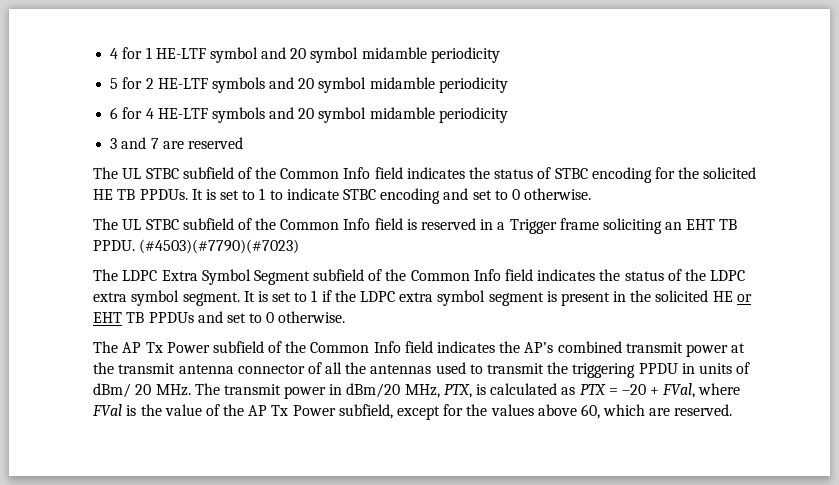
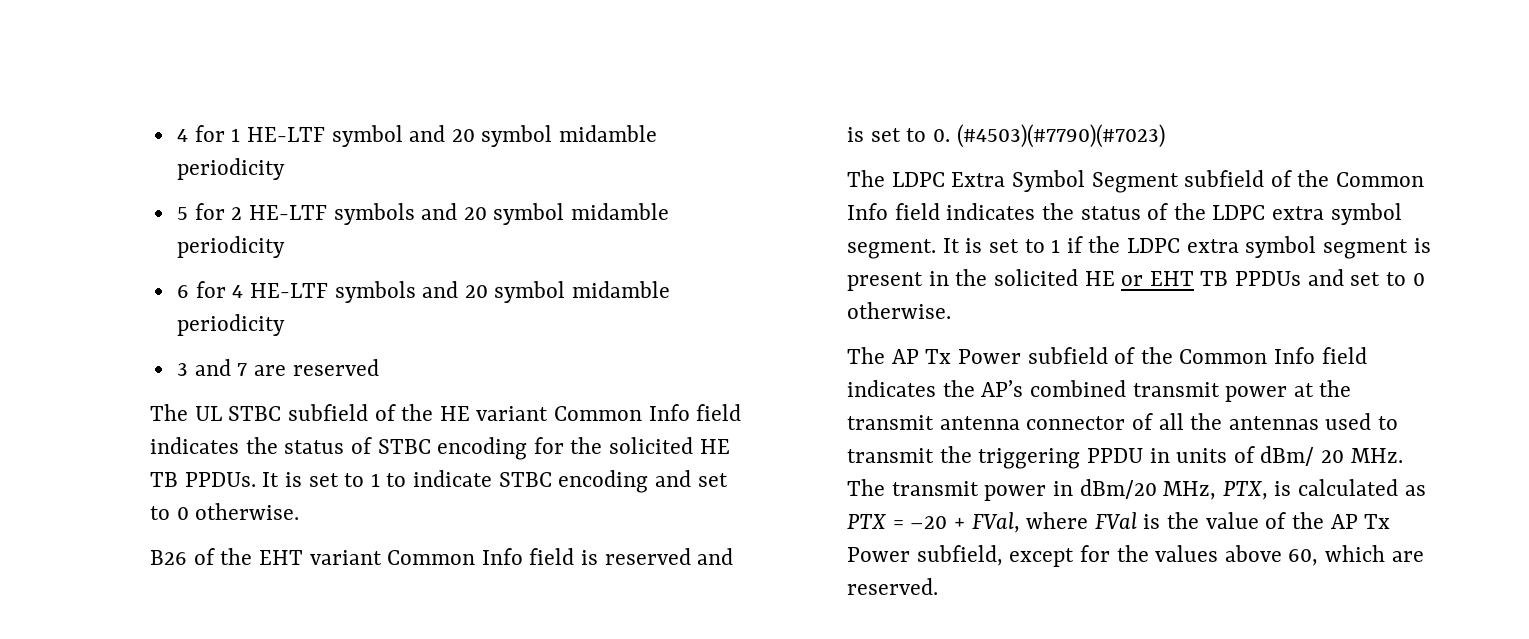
(277, 173) none -> [439,406,549,421] HE variant
[93,218,277,230] The UL STBC subfield of the -> [150,548,382,565] B26 of the EHT variant
[480,218,738,234] [93,240,136,251] in a Trigger frame soliciting an EHT TB PPDU. -> [697,548,734,565] [847,127,951,142] and is set to 0.

